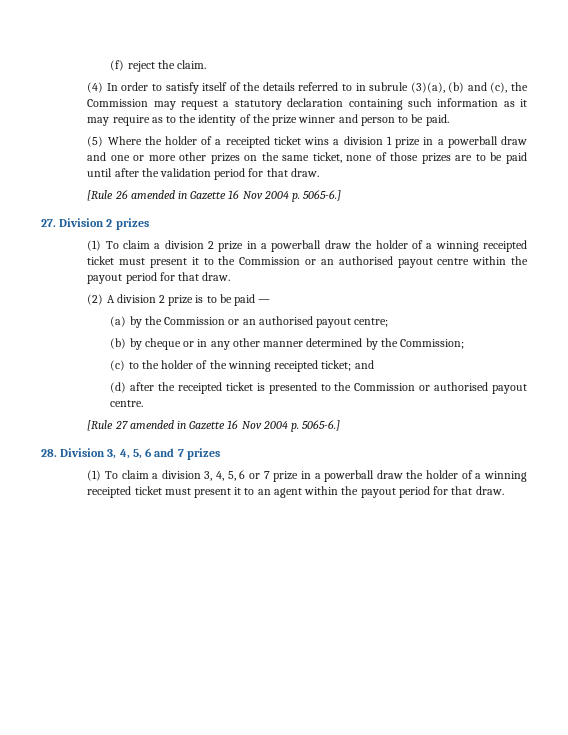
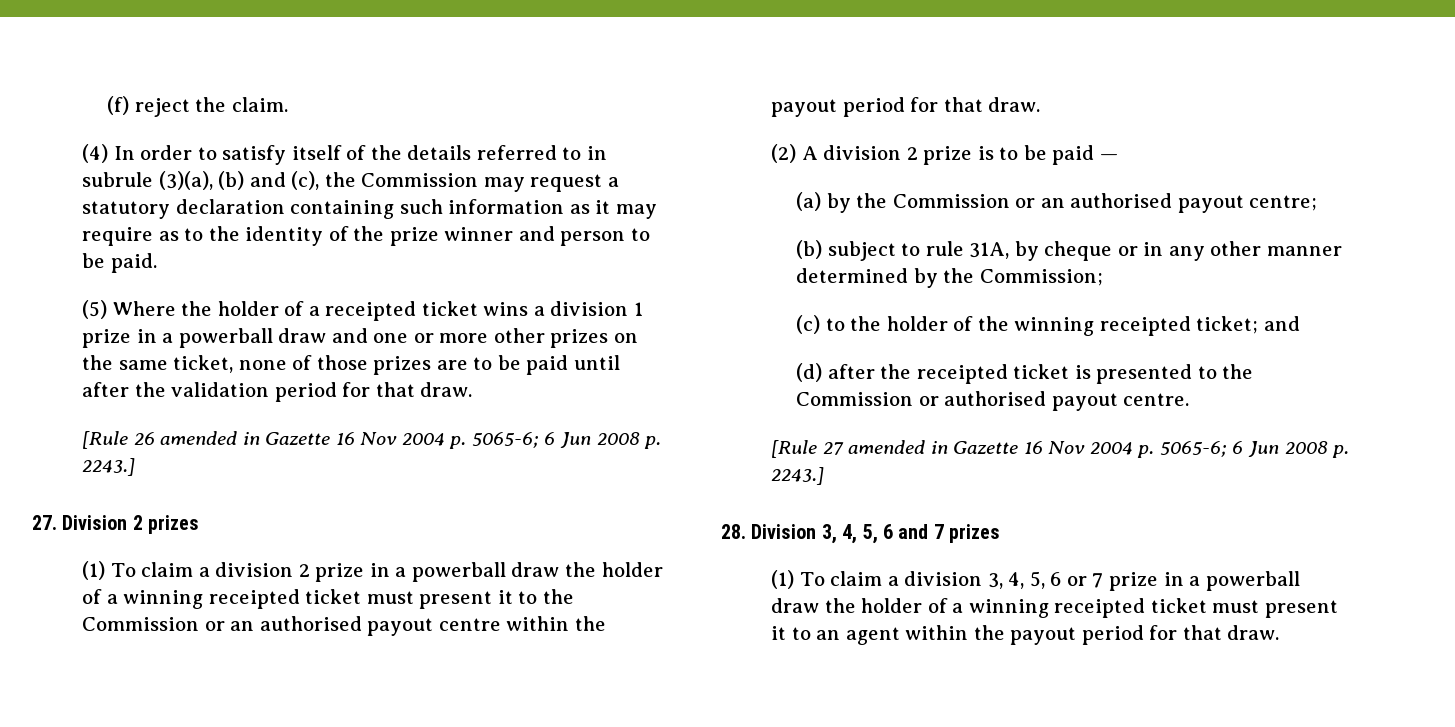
[303,190,342,201] 5065-6.] -> [471,432,662,449] [82,458,136,476] 5065-6; 6 Jun 2008 p. 2243.]
(127, 343) none -> [827,241,1010,261] subject to rule 31A,
[302,420,341,431] 5065-6.] -> [1159,441,1350,458] [771,467,825,485] 5065-6; 6 Jun 2008 p. 2243.]

